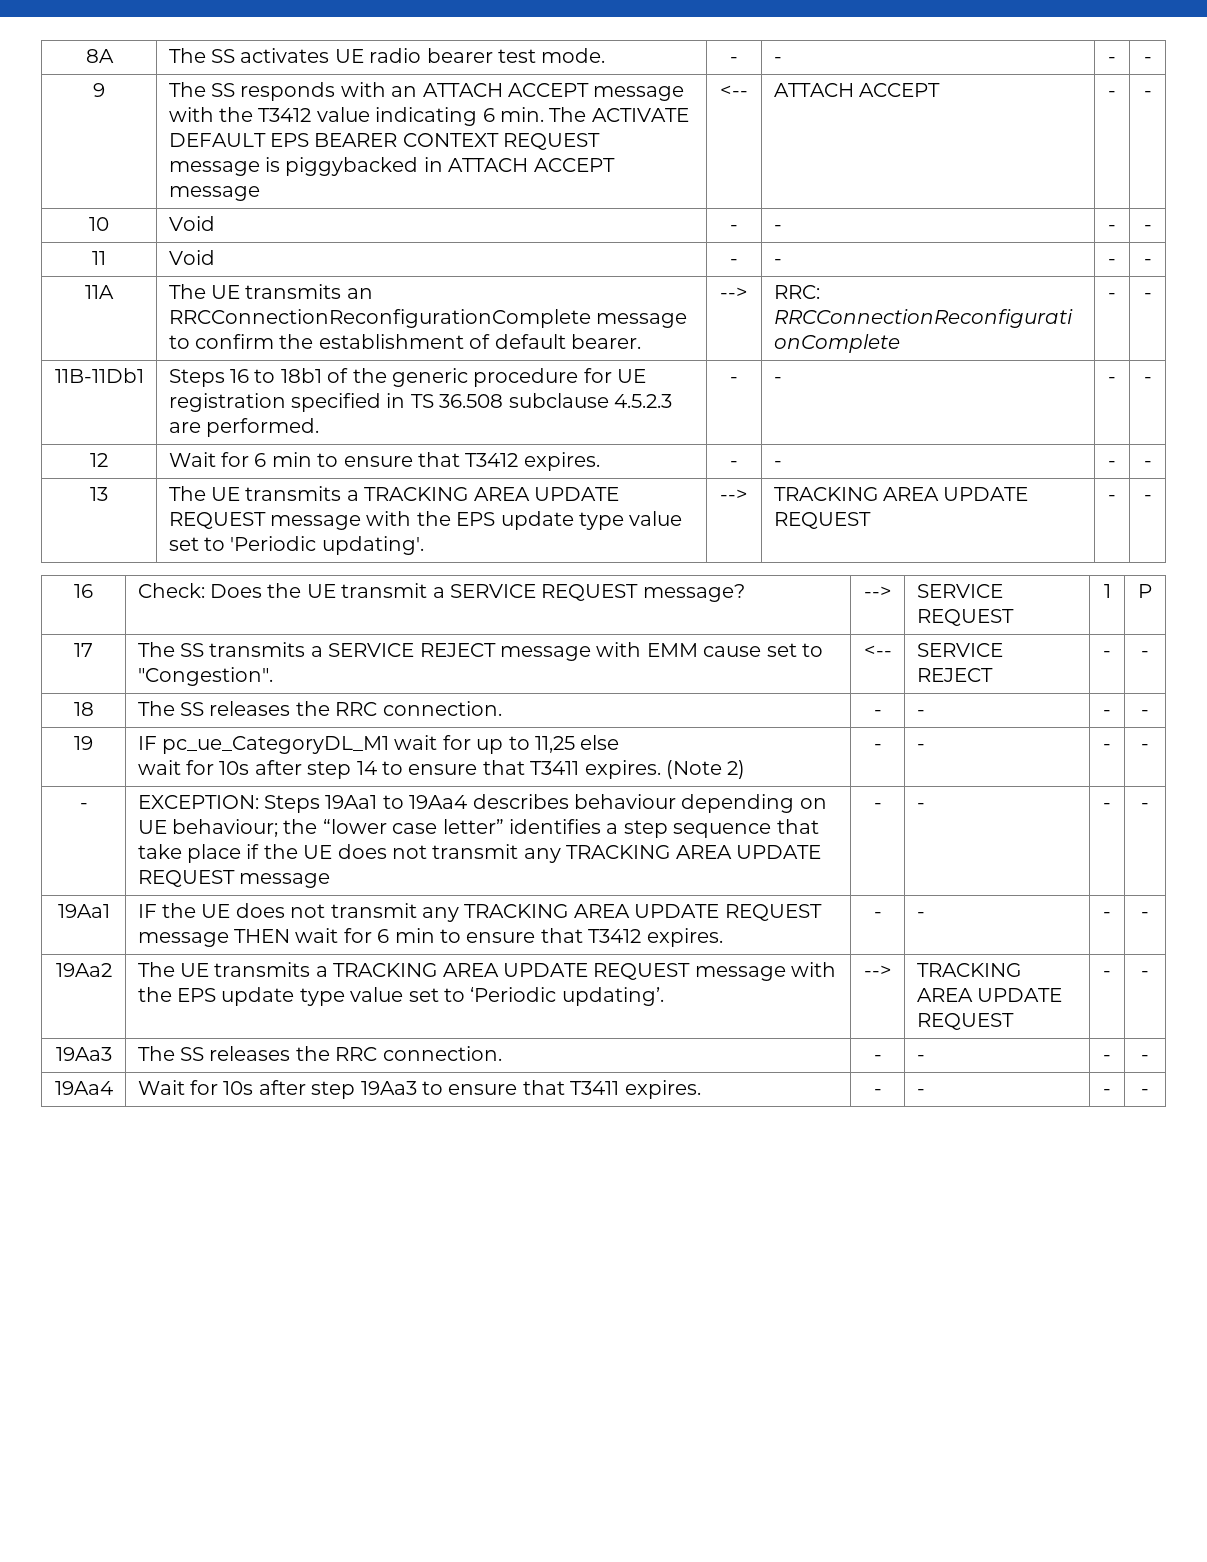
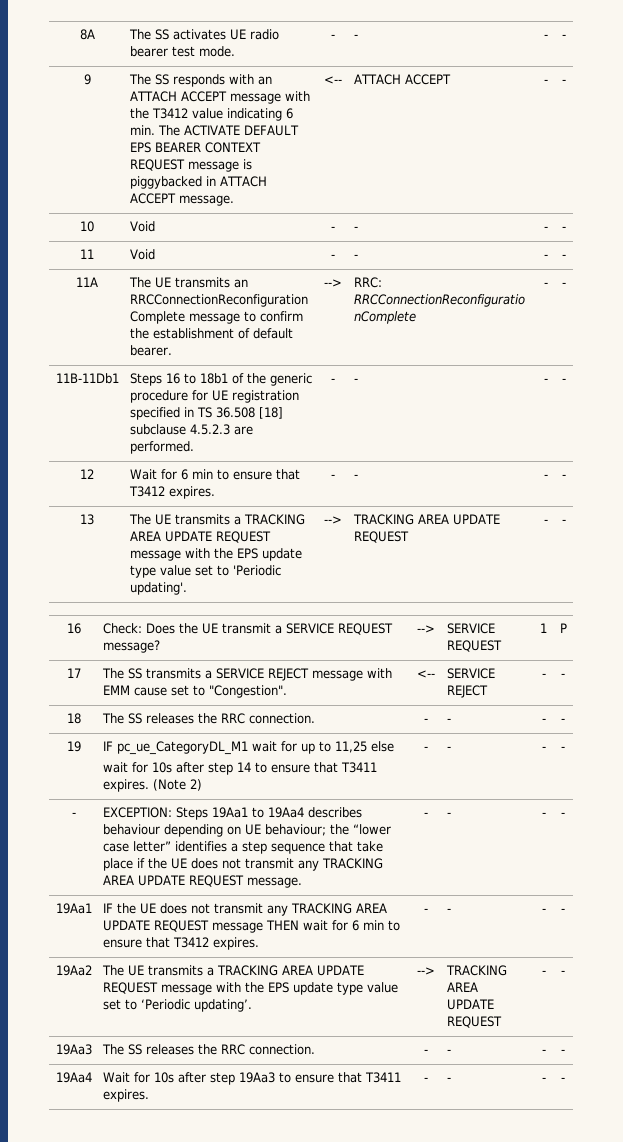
[168,186,260,201] message -> [178,195,234,206] message.
(504, 401) none -> [258,407,283,419] [18]
[239,873,331,888] message -> [246,877,302,888] message.

